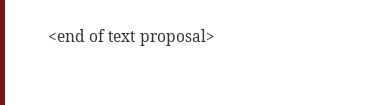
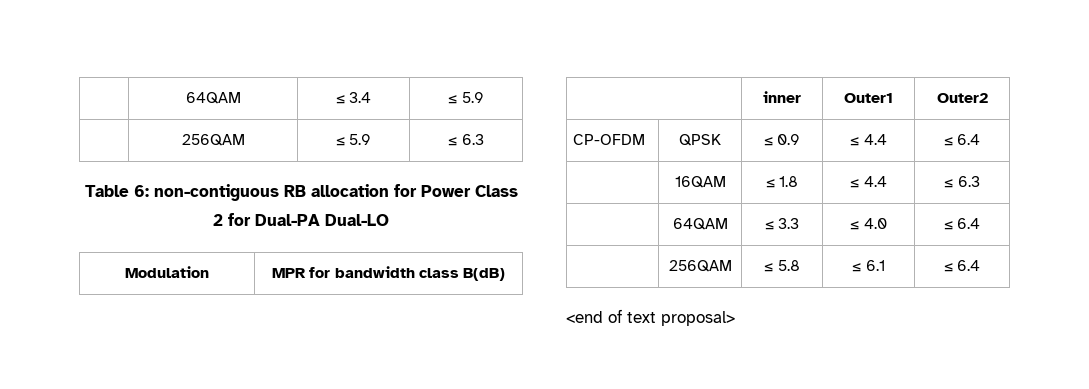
(48, 35) none -> [185,92,241,104] [335,92,372,104] [448,92,484,104] [181,134,245,146] [335,134,372,146] [448,134,484,146] [84,184,518,201] [213,213,389,226] [125,266,209,278] [272,266,505,281] [763,91,801,103] [844,93,893,103] [936,93,988,103] [573,134,646,145] [679,134,721,146] [763,134,801,146] [850,134,887,146] [943,134,981,146] [674,176,726,188] [765,176,799,188] [850,176,887,188] [944,176,980,188] [672,218,728,230] [764,218,800,230] [850,218,887,230] [943,218,981,230] [668,260,732,272] [764,260,800,272] [852,260,885,272] [943,260,981,272] | 64QAM | ≤ 3.4 | ≤ 5.9 // | 256QAM | ≤ 5.9 | ≤ 6.3 // Table 6: non-contiguous RB allocation for Power Class 2 for Dual-PA Dual-LO // Modulation | MPR for bandwidth class B(dB) // | inner | Outer1 | Outer2 // CP-OFDM | QPSK | ≤ 0.9 | ≤ 4.4 | ≤ 6.4 // | 16QAM | ≤ 1.8 | ≤ 4.4 | ≤ 6.3 // | 64QAM | ≤ 3.3 | ≤ 4.0 | ≤ 6.4 // | 256QAM | ≤ 5.8 | ≤ 6.1 | ≤ 6.4 //

